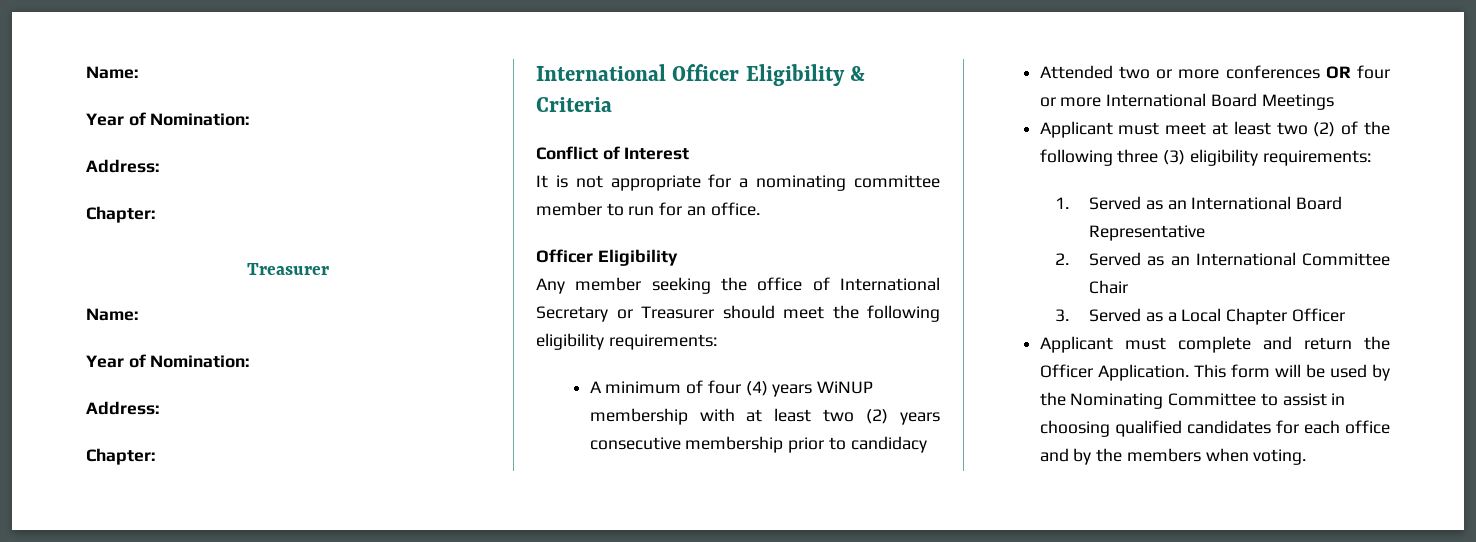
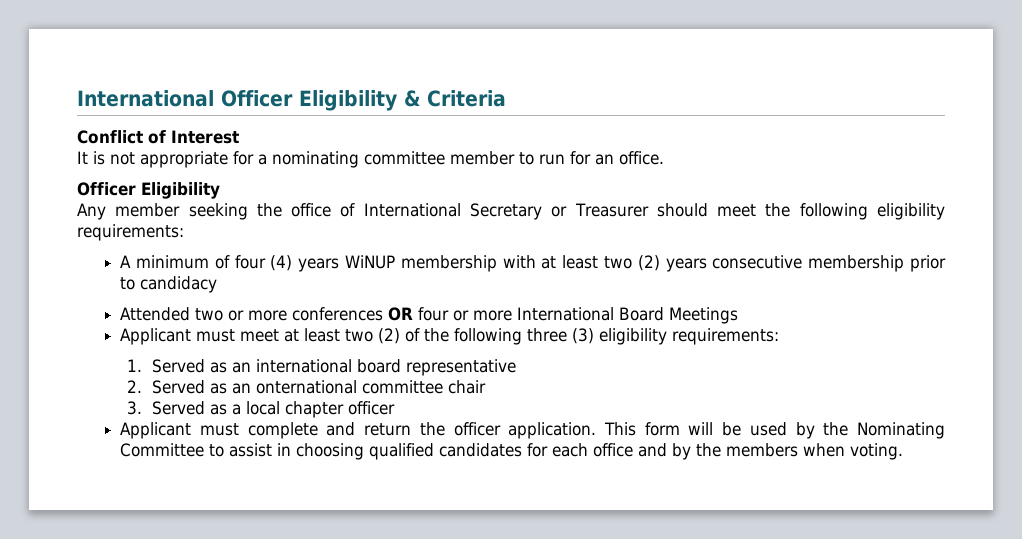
[86,66,138,79] [86,112,250,126] [86,159,159,173] [86,206,155,223] [247,263,329,275] [86,308,138,321] [86,354,250,368] [86,401,159,415] [86,448,155,465] Name: // Year of Nomination: // Address: // Chapter: // Treasurer // Name: // Year of Nomination: // Address: // Chapter: // -> (77, 98) none
[1191,196,1343,210] [1089,225,1206,241] International Board Representative -> [256,359,517,376] international board representative
[1195,252,1390,266] [1089,280,1129,294] International Committee Chair -> [256,380,487,394] onternational committee chair
[1181,308,1345,325] Local Chapter Officer -> [246,401,396,418] local chapter officer
[1039,364,1189,381] Officer Application. -> [453,422,597,439] officer application.

